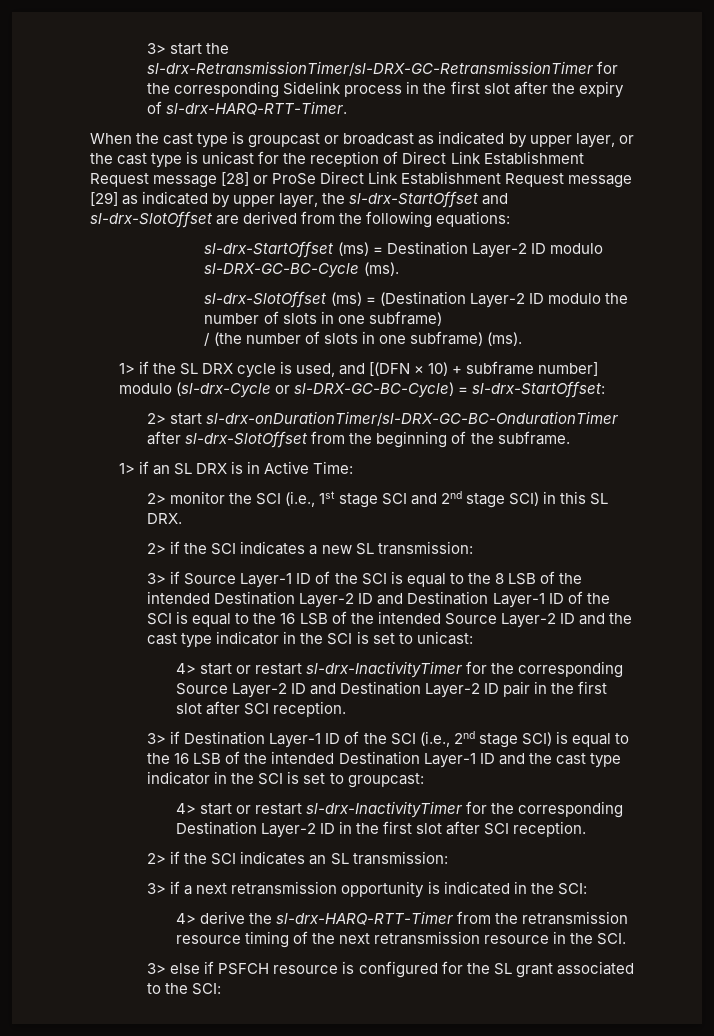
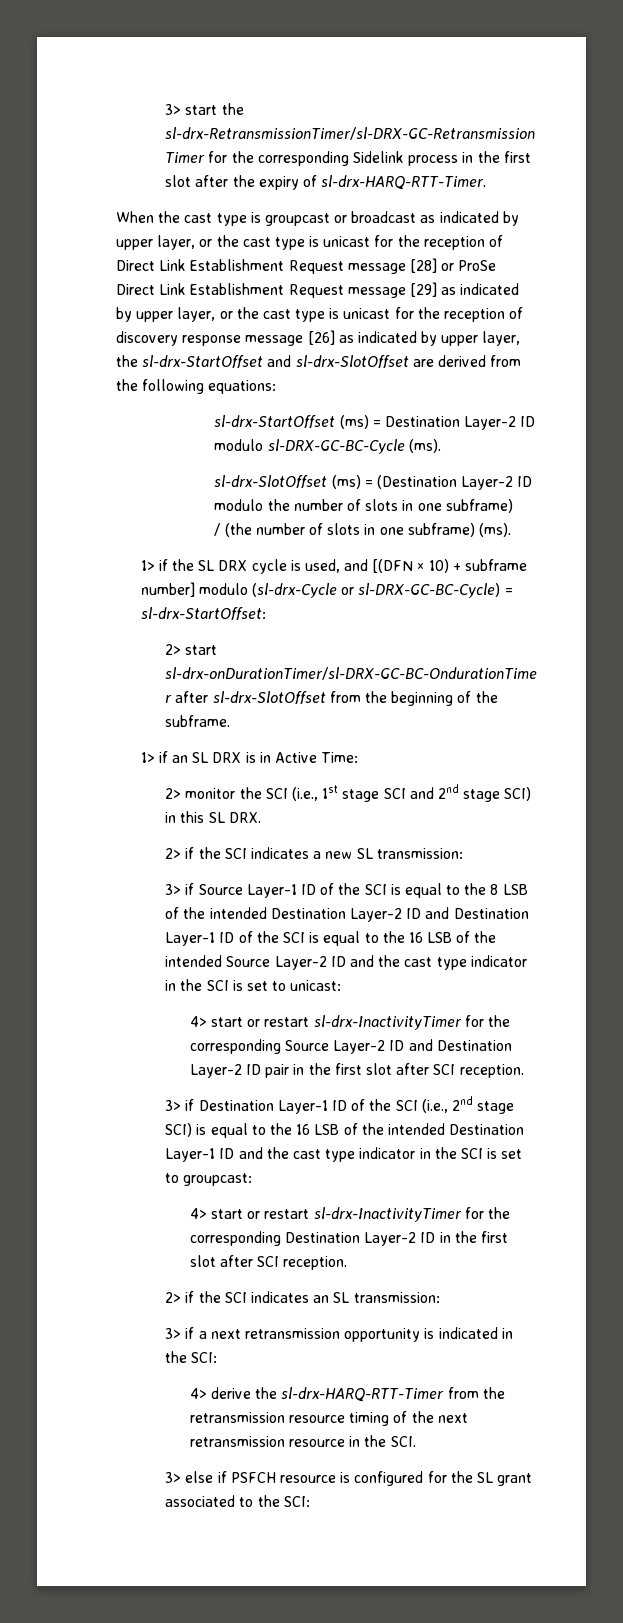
(319, 200) none -> [219,307,524,322] [116,330,521,346] or the cast type is unicast for the reception of discovery response message [26] as indicated by upper layer,

